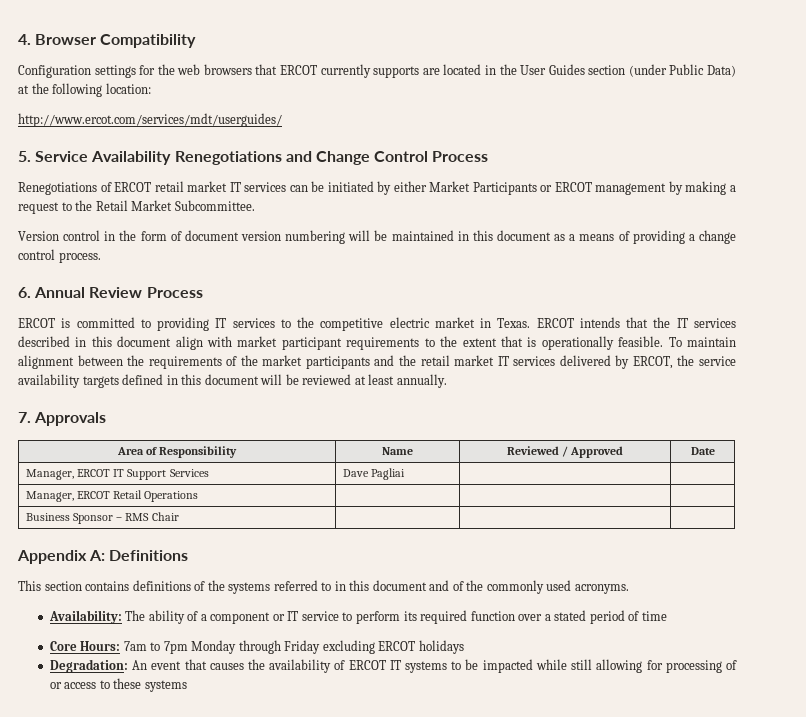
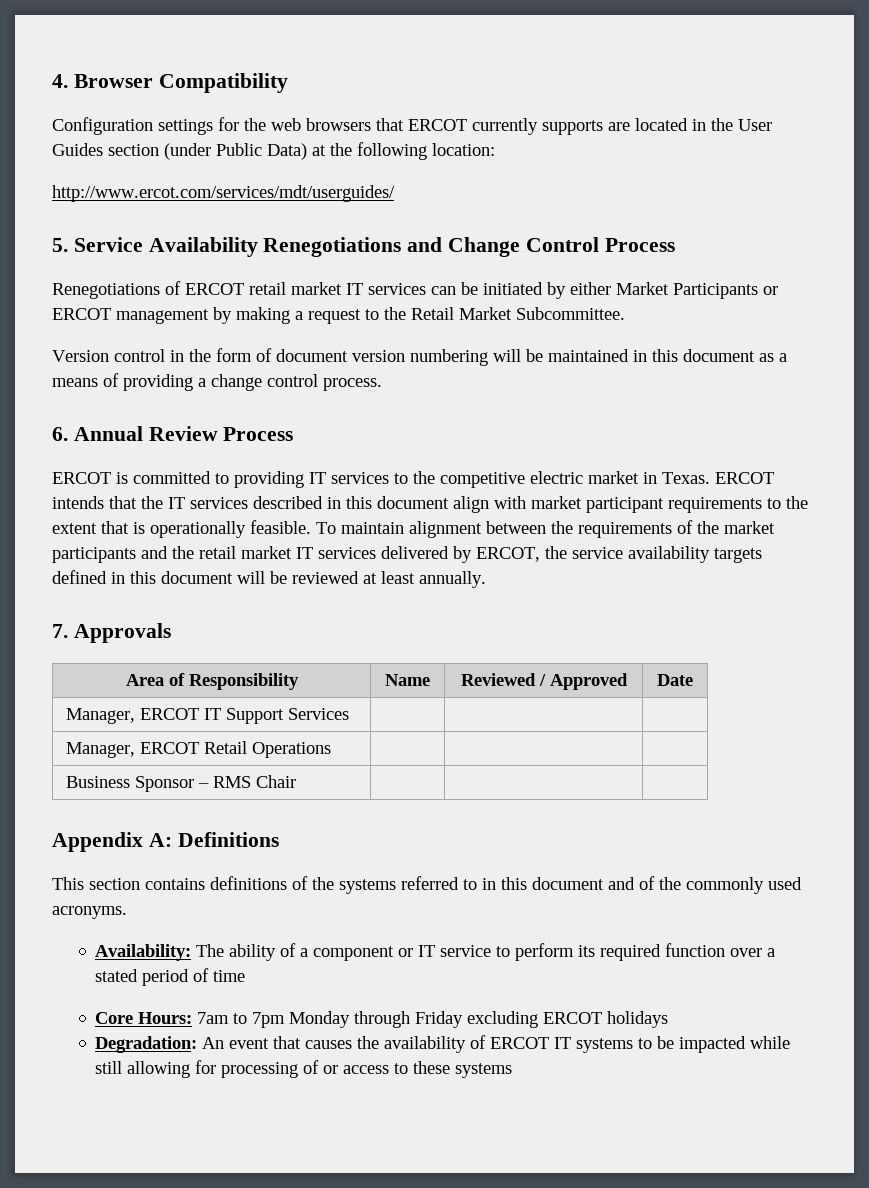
[343,468,406,480] Dave Pagliai -> (350, 714) none

